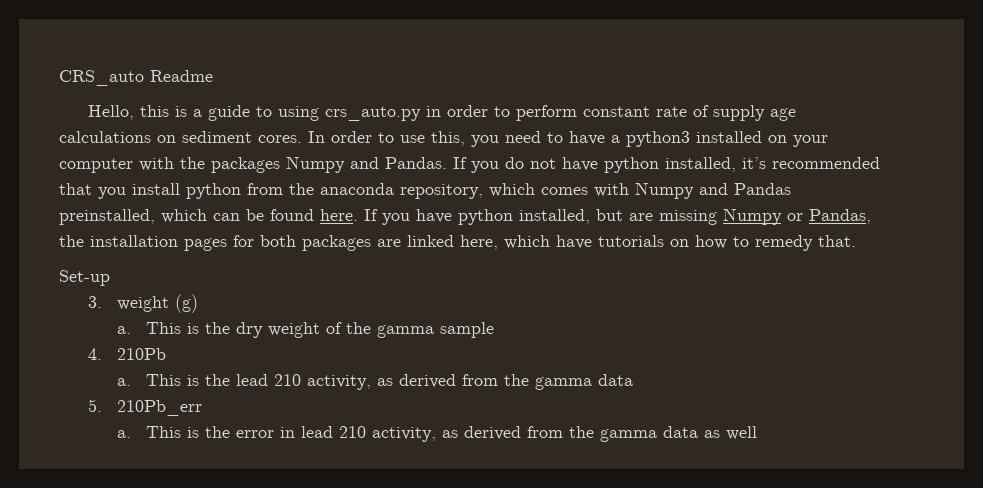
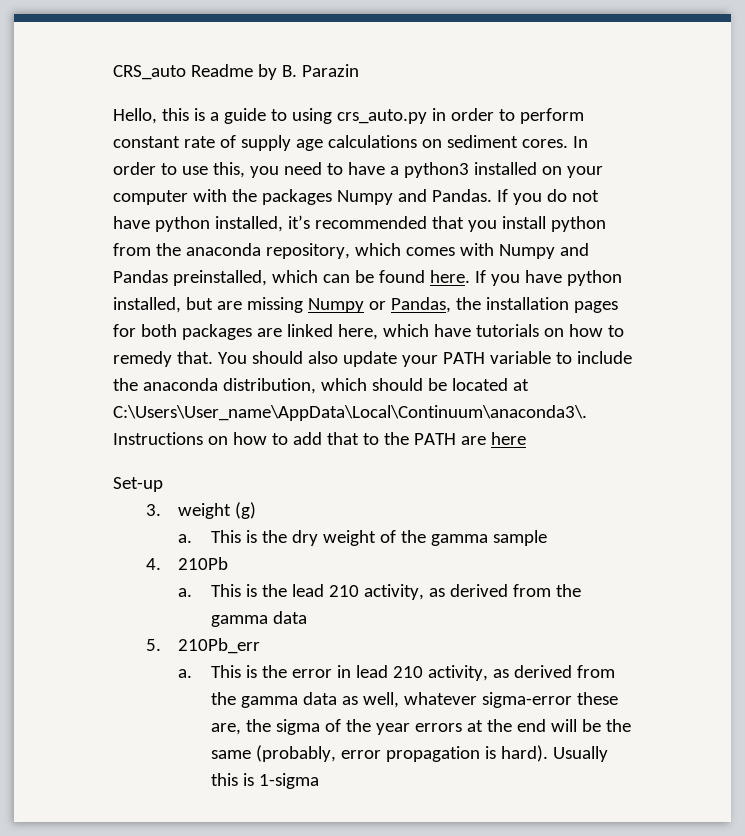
(213, 76) none -> [257,64,359,80] by B. Parazin
(856, 241) none -> [217,351,632,367] [113,378,529,394] [113,405,587,421] [113,432,526,445] You should also update your PATH variable to include the anaconda distribution, which should be located at C:\Users\User_name\AppData\Local\Continuum\anaconda3\. Instructions on how to add that to the PATH are here
[726,426,758,440] well -> [363,692,619,708] [211,719,632,735] [211,745,609,762] [211,773,320,789] well, whatever sigma-error these are, the sigma of the year errors at the end will be the same (probably, error propagation is hard). Usually this is 1-sigma

